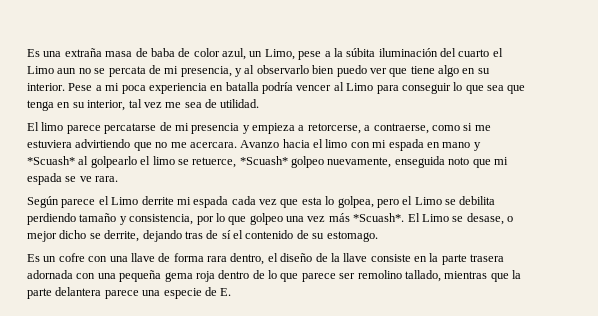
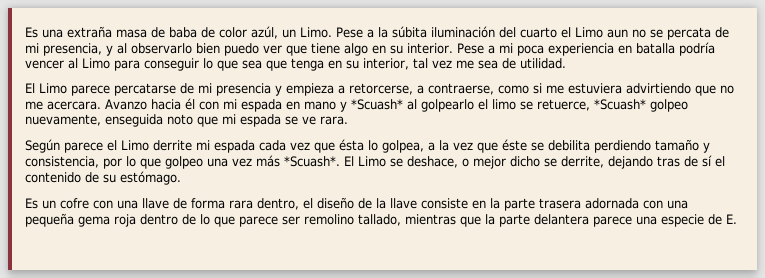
[222,48,322,60] azul, un Limo, pese -> [251,26,363,39] azúl, un Limo. Pese
[41,122,64,131] limo -> [39,83,67,94] Limo
[313,139,348,148] el limo -> [185,98,195,110] él
[301,197,322,205] esta -> [339,139,364,151] ésta
[376,196,442,208] pero el Limo -> [428,139,527,153] a la vez que éste
[466,213,504,225] desase, -> [407,156,458,168] deshace,
[326,231,378,242] estomago. -> [120,171,181,185] estómago.

